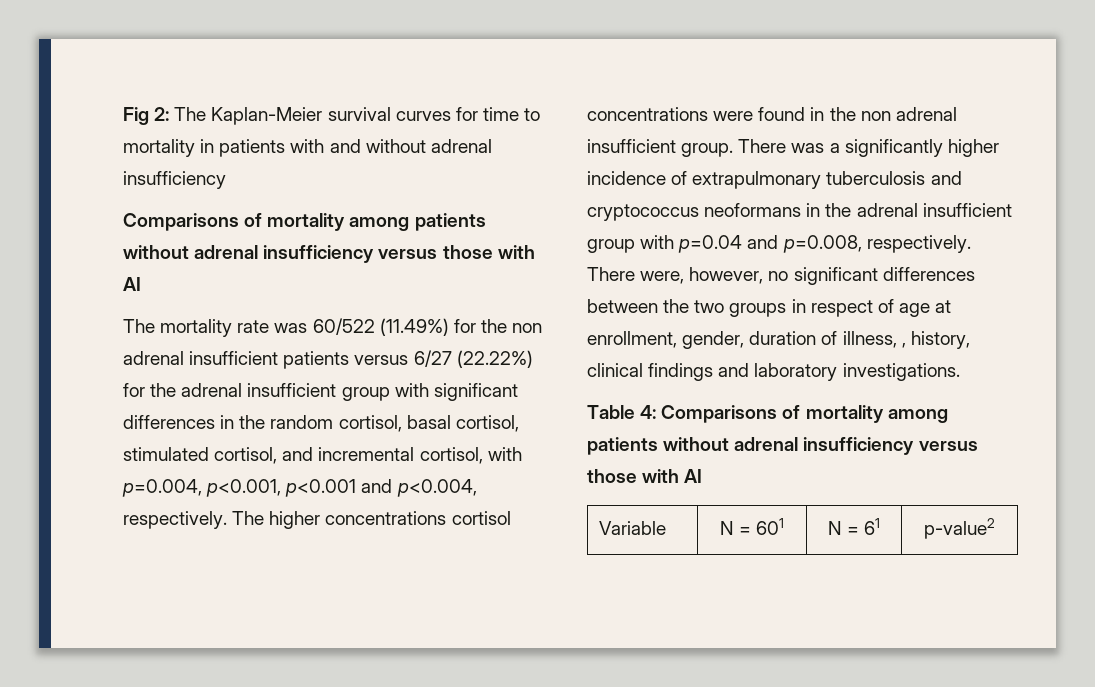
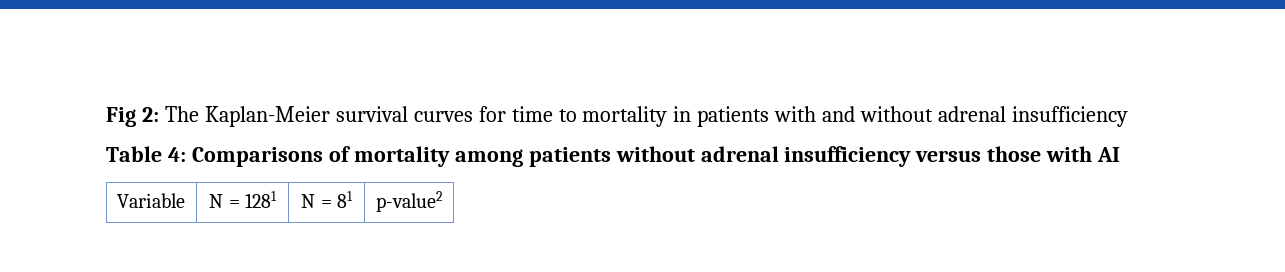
[123,213,486,231] [123,245,535,263] [123,277,141,291] [123,318,543,337] [123,350,533,369] [123,383,518,401] [123,415,519,432] [123,447,522,464] [122,479,477,497] [123,511,511,529] [587,107,957,121] [587,139,999,157] [587,171,962,189] [587,203,1012,221] [587,235,971,253] [587,267,975,285] [587,299,952,317] [587,331,970,349] [587,363,960,381] // Comparisons of mortality among patients without adrenal insufficiency versus those with AI // The mortality rate was 60/522 (11.49%) for the non adrenal insufficient patients versus 6/27 (22.22%) for the adrenal insufficient group with significant differences in the random cortisol, basal cortisol, stimulated cortisol, and incremental cortisol, with p=0.004, p<0.001, p<0.001 and p<0.004, respectively. The higher concentrations cortisol concentrations were found in the non adrenal insufficient group. There was a significantly higher incidence of extrapulmonary tuberculosis and cryptococcus neoformans in the adrenal insufficient group with p=0.04 and p=0.008, respectively. There were, however, no significant differences between the two groups in respect of age at enrollment, gender, duration of illness, , history, clinical findings and laboratory investigations. -> (1129, 116) none
[755,518,784,535] [828,518,880,535] 601 | N = 61 -> [244,191,277,208] [301,191,353,208] 1281 | N = 81

